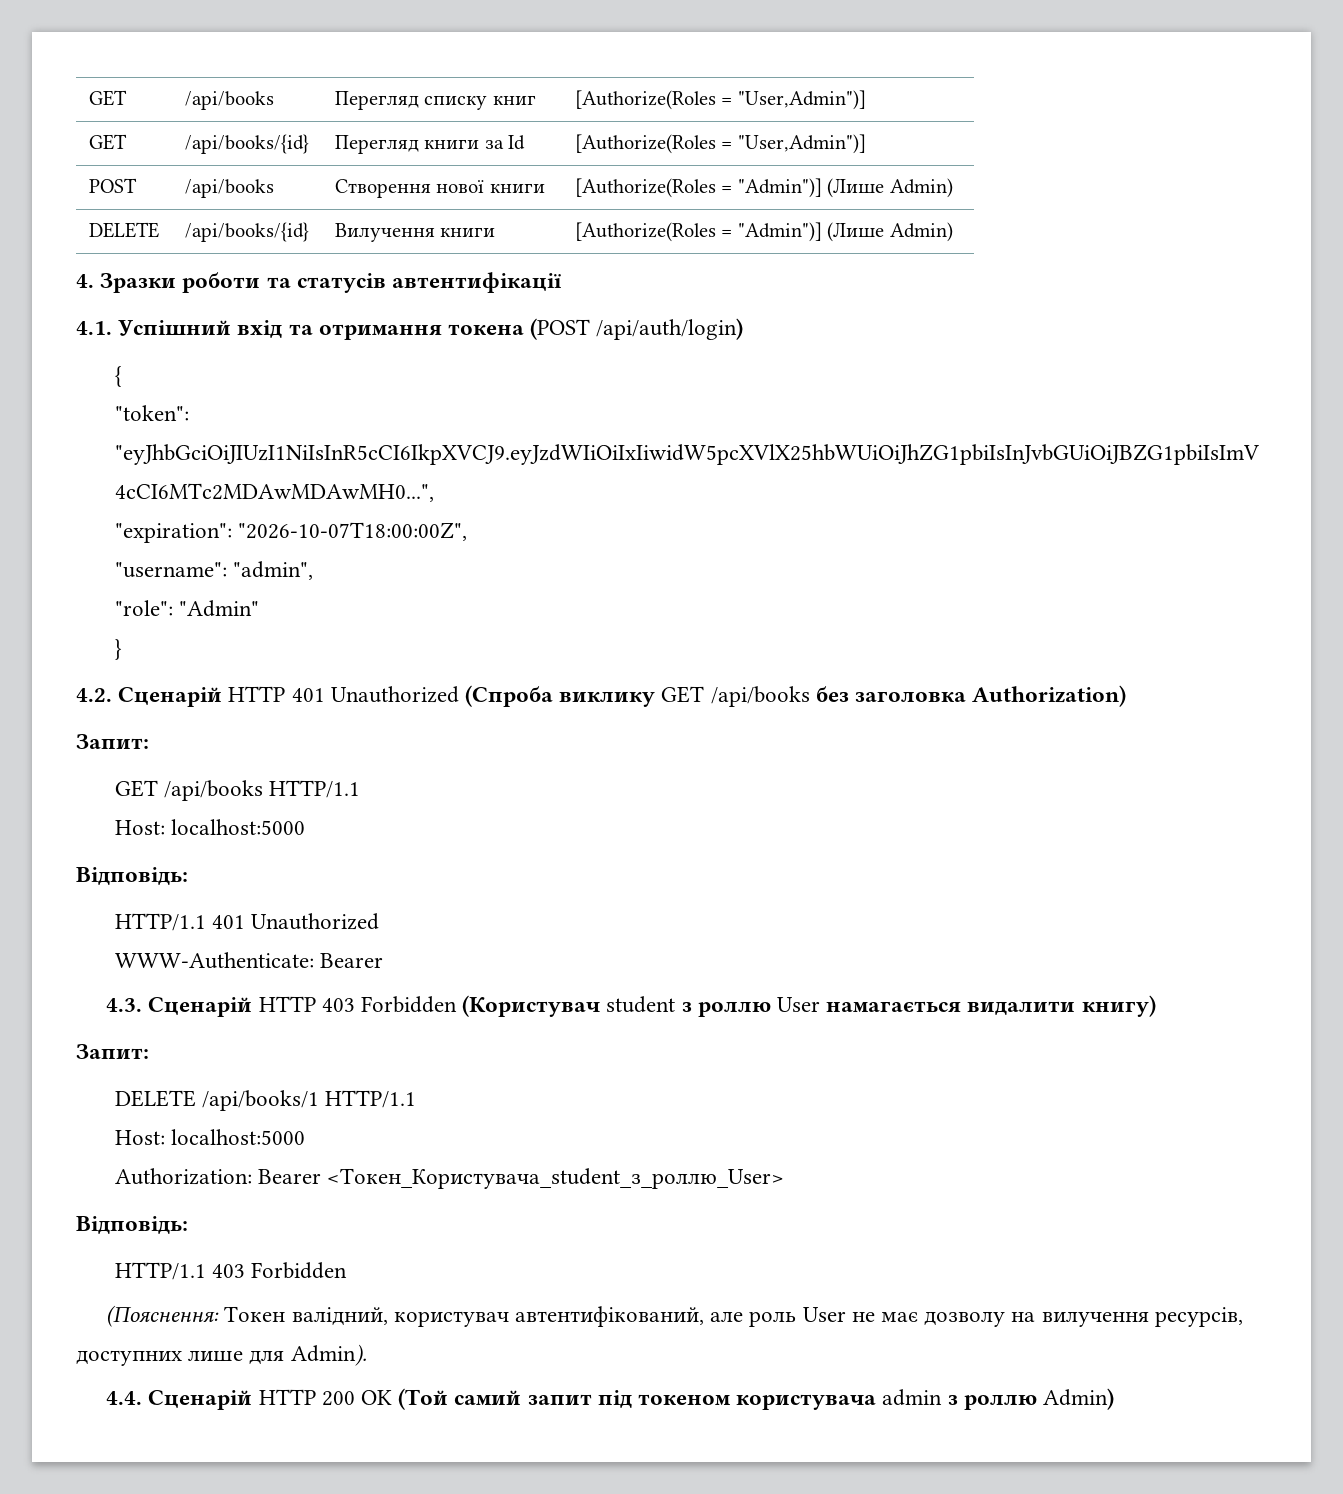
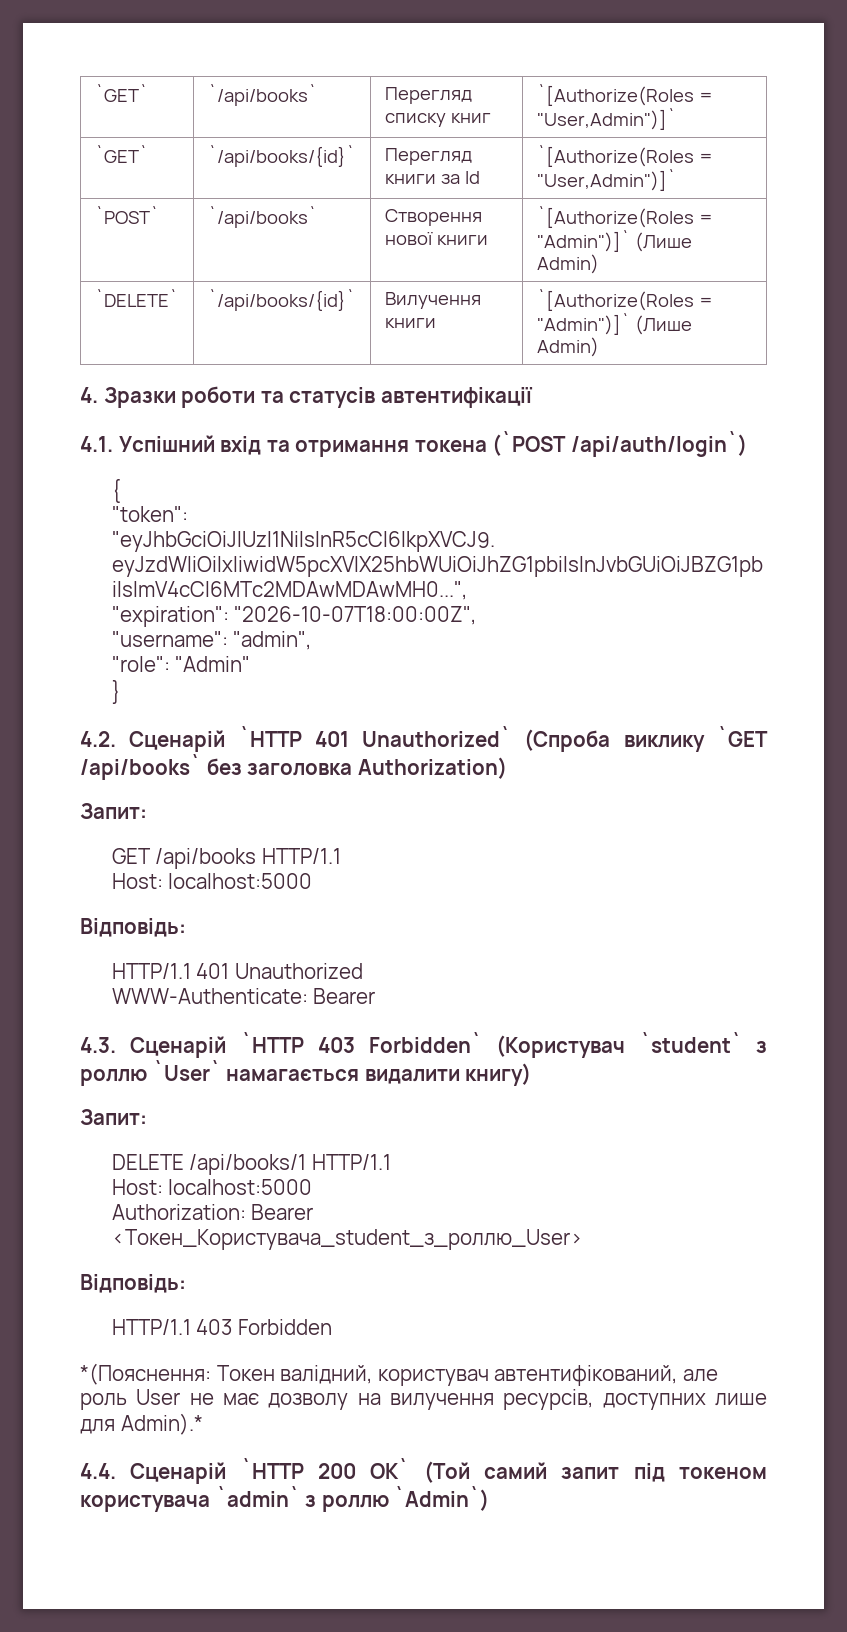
[88,90,127,106] [184,91,274,110] GET | /api/books -> [94,84,148,102] [207,84,317,106] `GET` | `/api/books`
[574,90,866,110] [88,134,127,150] [184,134,309,154] [Authorize(Roles = "User,Admin")] // GET | /api/books/{id} -> [536,84,713,106] [536,108,676,130] [94,145,148,163] [207,145,355,167] `[Authorize(Roles = "User,Admin")]` // `GET` | `/api/books/{id}`
[574,134,866,154] [88,178,137,193] [184,179,274,198] [Authorize(Roles = "User,Admin")] // POST | /api/books -> [536,145,713,167] [536,169,676,191] [94,206,159,224] [207,206,317,228] `[Authorize(Roles = "User,Admin")]` // `POST` | `/api/books`
[574,178,953,198] [88,222,159,238] [184,222,309,242] [Authorize(Roles = "Admin")] (Лише Admin) // DELETE | /api/books/{id} -> [536,206,713,228] [536,230,692,252] [536,254,599,274] [94,289,178,307] [207,289,355,311] `[Authorize(Roles = "Admin")]` (Лише Admin) // `DELETE` | `/api/books/{id}`
[574,222,822,242] [Authorize(Roles = "Admin")] -> [536,289,713,311] [536,313,630,335] `[Authorize(Roles = "Admin")]`
[530,318,744,340] (POST /api/auth/login) -> [492,431,747,457] (`POST /api/auth/login`)
[228,685,810,707] HTTP 401 Unauthorized (Спроба виклику GET /api/books -> [238,726,768,752] [80,754,201,780] `HTTP 401 Unauthorized` (Спроба виклику `GET /api/books`
[258,995,820,1017] HTTP 403 Forbidden (Користувач student з роллю User -> [240,1032,767,1058] [80,1060,221,1086] `HTTP 403 Forbidden` (Користувач `student` з роллю `User`
[106,1305,220,1327] (Пояснення: -> [80,1363,211,1385] *(Пояснення:
[290,1344,367,1366] Admin). -> [120,1413,203,1435] Admin).*
[258,1389,392,1406] HTTP 200 OK -> [240,1458,410,1479] `HTTP 200 OK`
[882,1388,1115,1410] admin з роллю Admin) -> [215,1486,490,1512] `admin` з роллю `Admin`)

